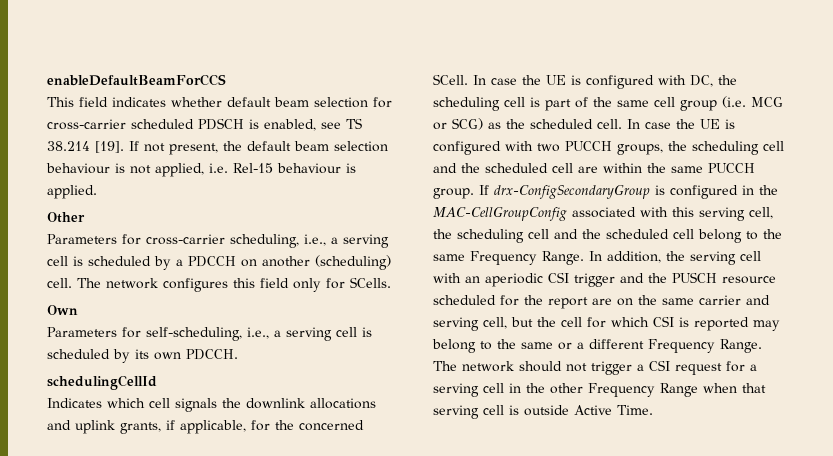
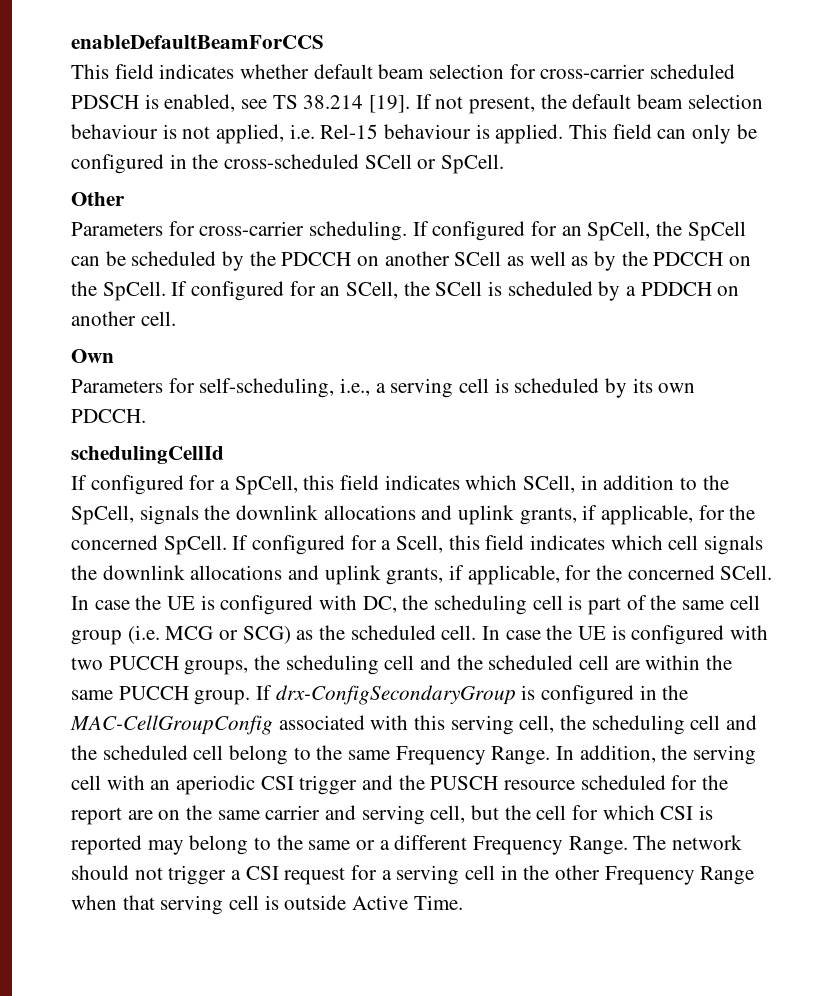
[47,212,85,223] [47,234,389,248] [47,256,68,266] // Other // Parameters for cross-carrier scheduling, i.e., a serving cell -> [569,124,757,144] [71,154,505,174] [71,192,125,206] [71,221,746,241] [71,251,752,271] [71,281,483,301] This field can only be configured in the cross-scheduled SCell or SpCell. // Other // Parameters for cross-carrier scheduling. If configured for an SpCell, the SpCell can be scheduled by the PDCCH on another SCell as well as by the PDCCH on the SpCell. If configured for an SCell, the SCell
[188,255,391,270] [47,277,391,292] PDCCH on another (scheduling) cell. The network configures this field only for SCells. -> [640,282,740,296] [71,311,176,326] PDDCH on another cell.
[47,398,102,408] Indicates -> [71,475,729,495] [71,505,756,525] [71,535,606,555] If configured for a SpCell, this field indicates which SCell, in addition to the SpCell, signals the downlink allocations and uplink grants, if applicable, for the concerned SpCell. If configured for a Scell, this field indicates

